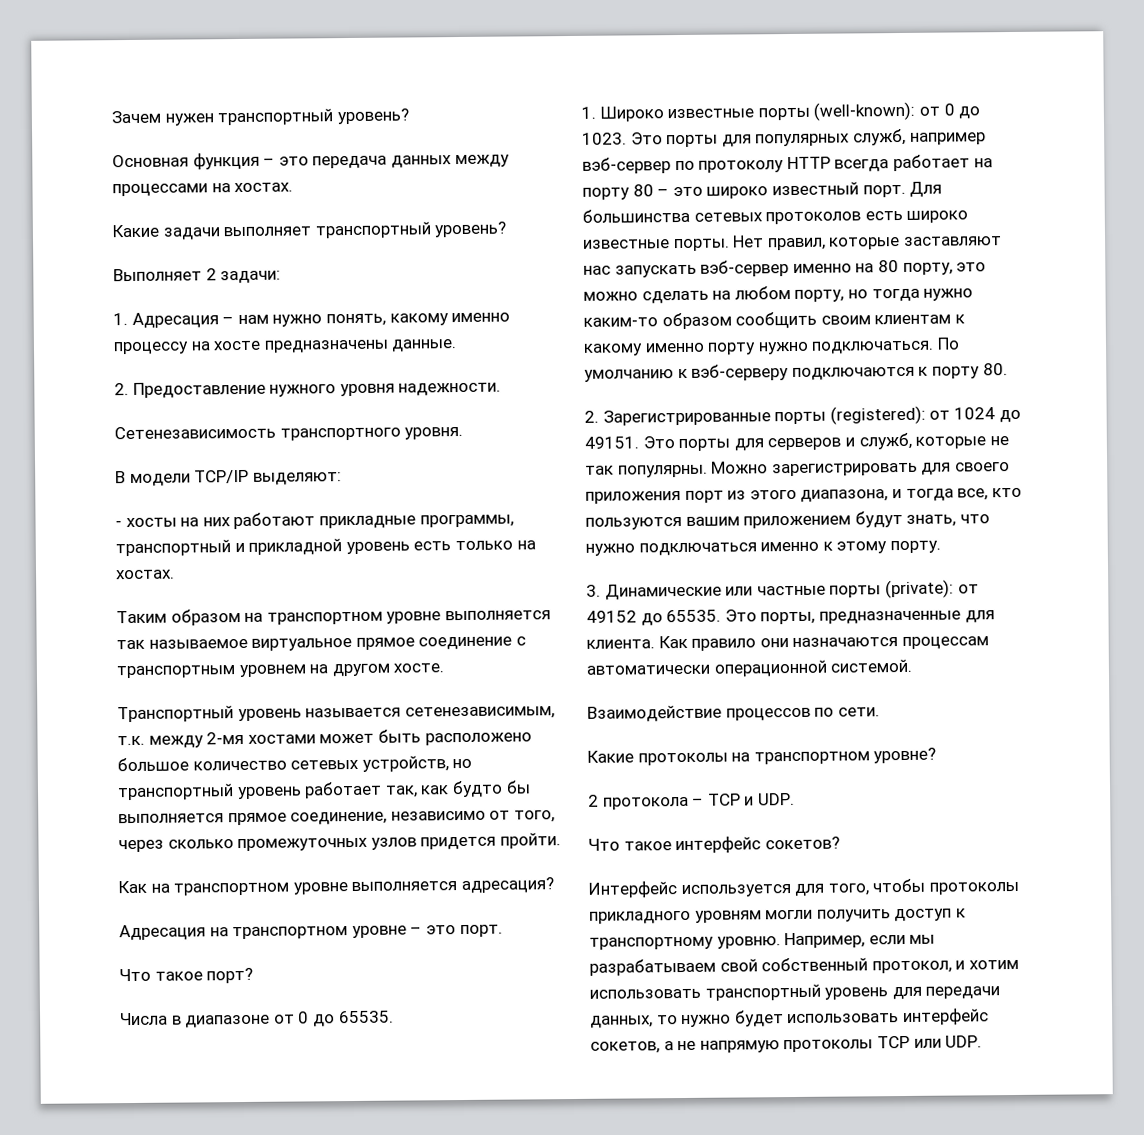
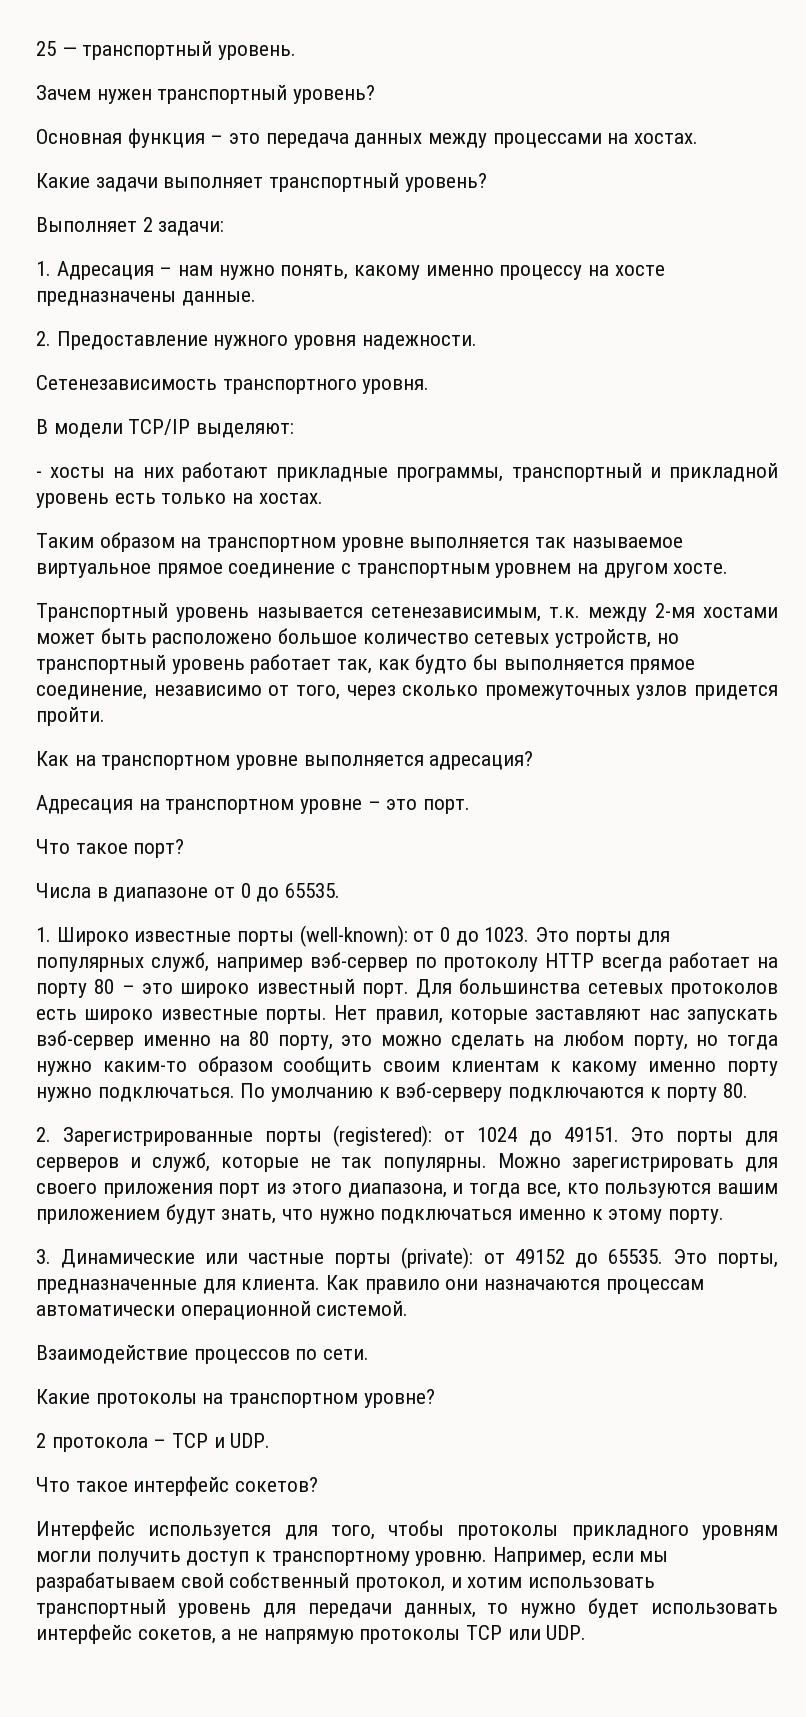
(111, 117) none -> [36,41,297,60] 25 — транспортный уровень. //

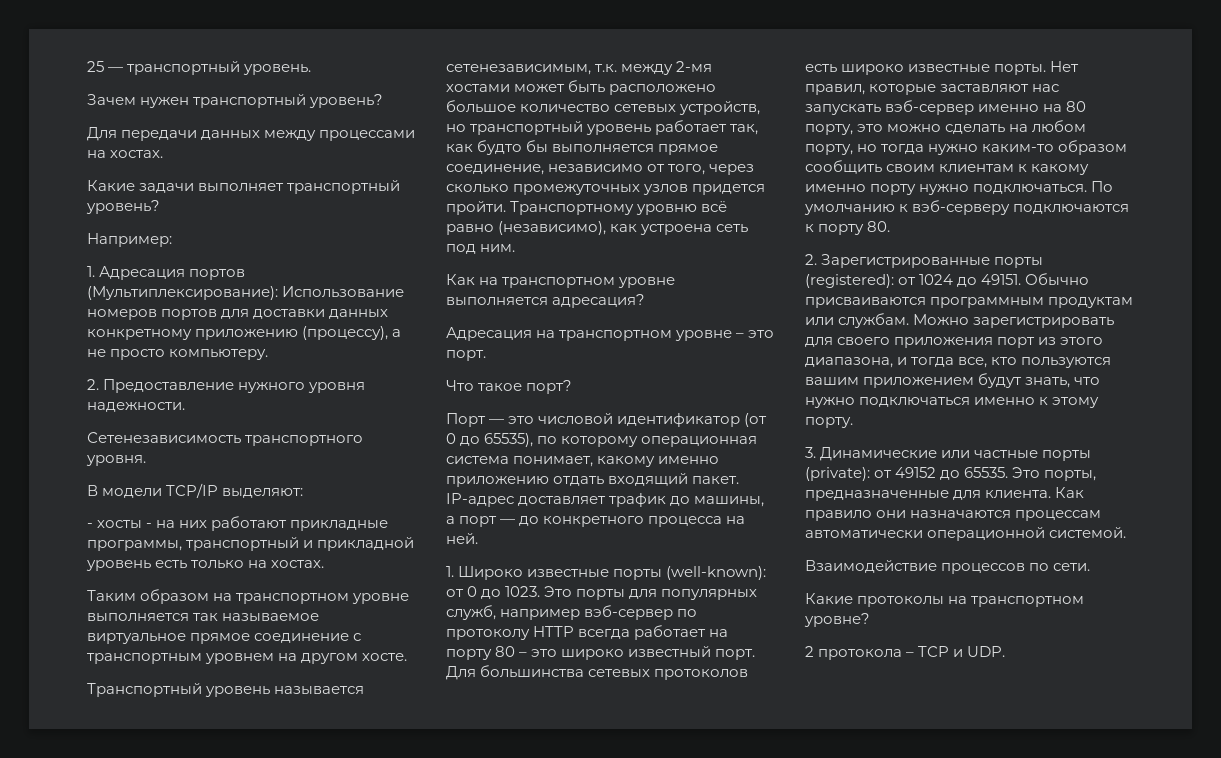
[36,128,349,148] Основная функция – это передача -> [87,127,198,141] Для передачи
[36,217,225,236] Выполняет 2 задачи: -> [87,233,172,247] Например:
[159,265,665,280] [36,291,256,306] – нам нужно понять, какому именно процессу на хосте предназначены данные. -> [189,269,246,280] [87,286,405,300] [87,309,389,320] [87,326,402,340] [87,349,269,360] портов (Мультиплексирование): Использование номеров портов для доставки данных конкретному приложению (процессу), а не просто компьютеру.
(106, 472) none -> [146,523,153,528] -
(105, 716) none -> [510,201,728,215] [446,221,749,235] [446,244,516,254] Транспортному уровню всё равно (независимо), как устроена сеть под ним.
[36,883,341,902] Числа в диапазоне от 0 до 65535. -> [446,413,768,427] [446,433,758,447] [446,456,720,467] [446,473,740,487] [446,493,765,507] [446,516,746,527] [446,533,478,544] Порт — это числовой идентификатор (от 0 до 65535), по которому операционная система понимает, какому именно приложению отдать входящий пакет. IP-адрес доставляет трафик до машины, а порт — до конкретного процесса на ней.
[630,1127,778,1146] [36,1152,488,1172] Это порты для серверов и служб, которые не так популярны. -> [1025,273,1090,286] [805,297,1134,308] [805,313,910,328] Обычно присваиваются программным продуктам или службам.
[36,1476,319,1496] [36,1520,778,1540] [36,1547,669,1566] [36,1572,656,1592] [36,1598,778,1618] [36,1624,587,1644] // Что такое интерфейс сокетов? // Интерфейс используется для того, чтобы протоколы прикладного уровням могли получить доступ к транспортному уровню. Например, если мы разрабатываем свой собственный протокол, и хотим использовать транспортный уровень для передачи данных, то нужно будет использовать интерфейс сокетов, а не напрямую протоколы TCP или UDP. -> (1006, 651) none

